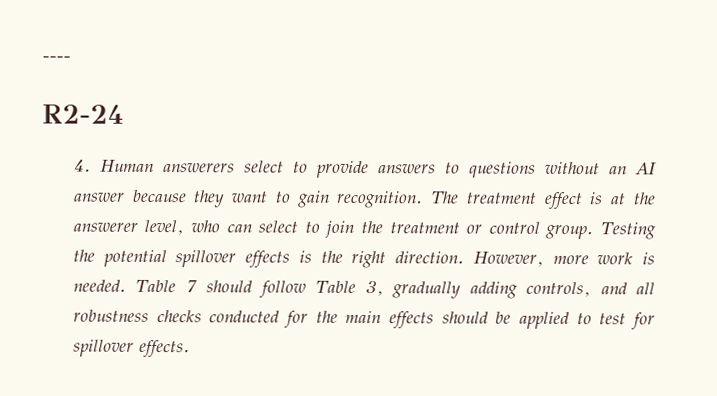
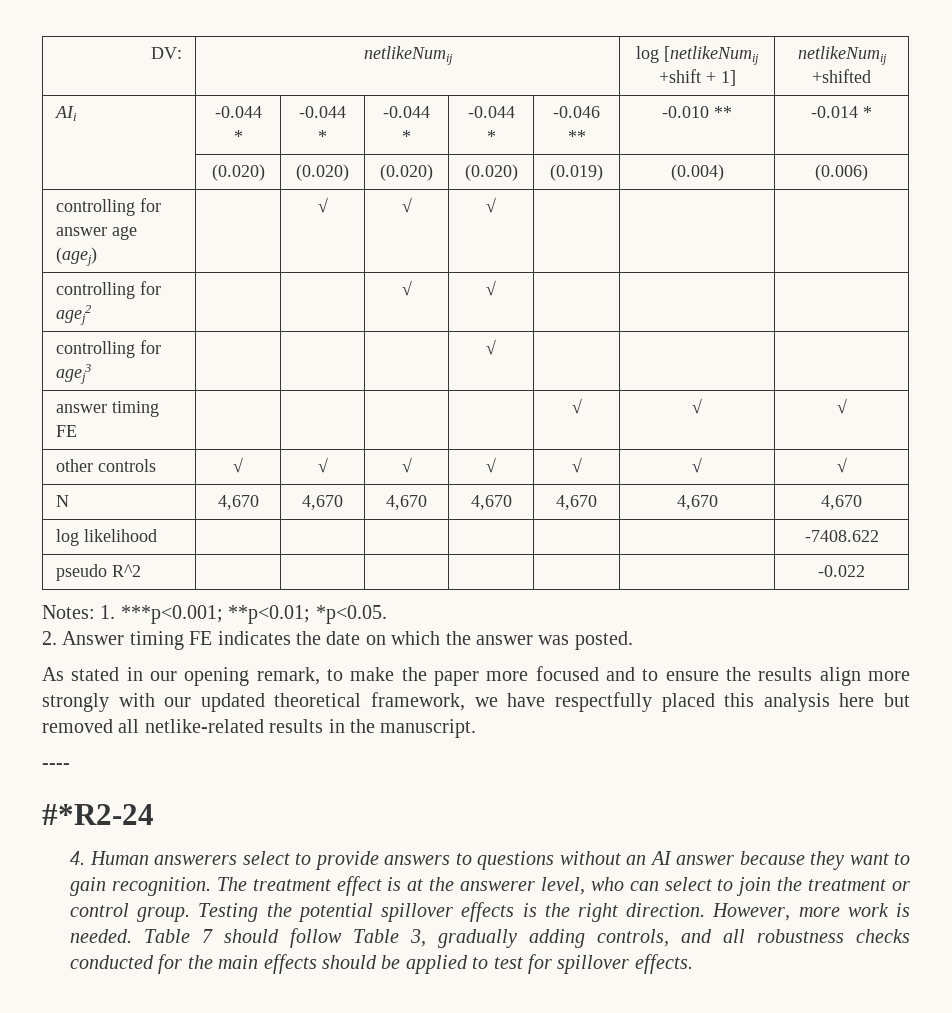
(42, 58) none -> [151,47,183,59] [363,46,453,65] [636,46,759,65] [658,69,736,86] [797,46,887,65] [812,69,871,83] [54,106,77,121] [214,106,262,118] [233,130,243,142] [299,106,346,118] [318,130,328,142] [383,106,431,118] [402,130,412,142] [467,106,515,118] [486,130,496,142] [553,106,600,118] [567,130,586,142] [662,106,732,118] [811,106,872,118] [211,164,265,181] [296,164,349,181] [380,164,434,181] [464,164,518,181] [550,164,603,181] [670,164,724,181] [815,164,868,181] [55,198,161,216] [55,226,137,240] [55,247,97,266] [317,197,328,213] [401,197,412,213] [486,197,497,213] [55,281,161,299] [55,305,91,325] [401,280,412,296] [486,280,497,296] [55,340,161,358] [55,364,91,384] [486,339,497,355] [55,401,159,417] [55,425,77,437] [571,398,582,414] [692,398,702,414] [836,398,847,414] [55,459,156,472] [233,457,243,473] [317,457,328,473] [401,457,412,473] [486,457,497,473] [571,457,582,473] [692,457,702,473] [836,457,847,473] [55,495,69,507] [217,495,259,510] [302,495,343,510] [386,495,428,510] [470,495,512,510] [556,495,597,510] [676,495,718,510] [821,495,862,510] [55,529,157,546] [804,530,879,542] [55,564,141,581] [818,565,865,577] [42,605,387,624] [42,631,633,650] [42,666,911,686] [42,692,911,712] [42,719,477,738] DV: | netlikeNumij | log [netlikeNumij +shift + 1] | netlikeNumij +shifted // AIi | -0.044 * | -0.044 * | -0.044 * | -0.044 * | -0.046 ** | -0.010 ** | -0.014 * // | (0.020) | (0.020) | (0.020) | (0.020) | (0.019) | (0.004) | (0.006) // controlling for answer age (agej) | | √ | √ | √ | | | // controlling for agej2 | | | √ | √ | | | // controlling for agej3 | | | | √ | | | // answer timing FE | | | | | √ | √ | √ // other controls | √ | √ | √ | √ | √ | √ | √ // N | 4,670 | 4,670 | 4,670 | 4,670 | 4,670 | 4,670 | 4,670 // log likelihood | | | | | | | -7408.622 // pseudo R^2 | | | | | | | -0.022 // Notes: 1. ***p<0.001; **p<0.01; *p<0.05. // 2. Answer timing FE indicates the date on which the answer was posted. // As stated in our opening remark, to make the paper more focused and to ensure the results align more strongly with our updated theoretical framework, we have respectfully placed this analysis here but removed all netlike-related results in the manuscript. //
[42,104,124,124] R2-24 -> [42,804,154,825] #*R2-24

